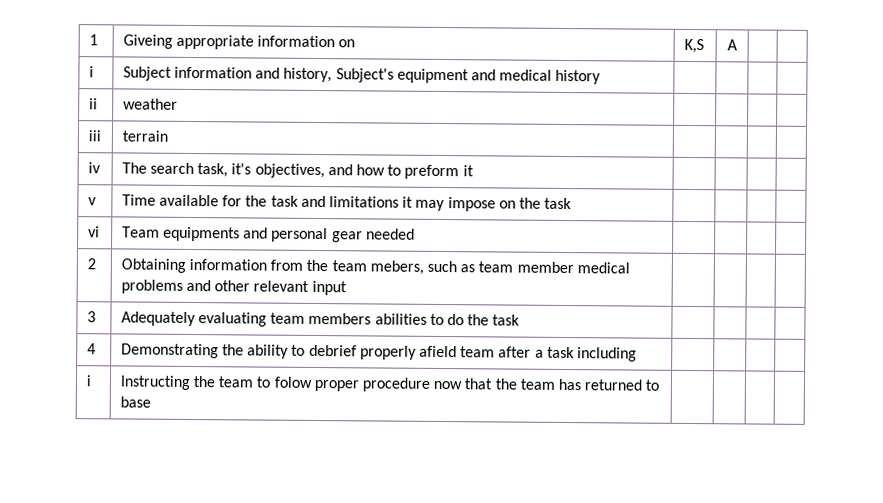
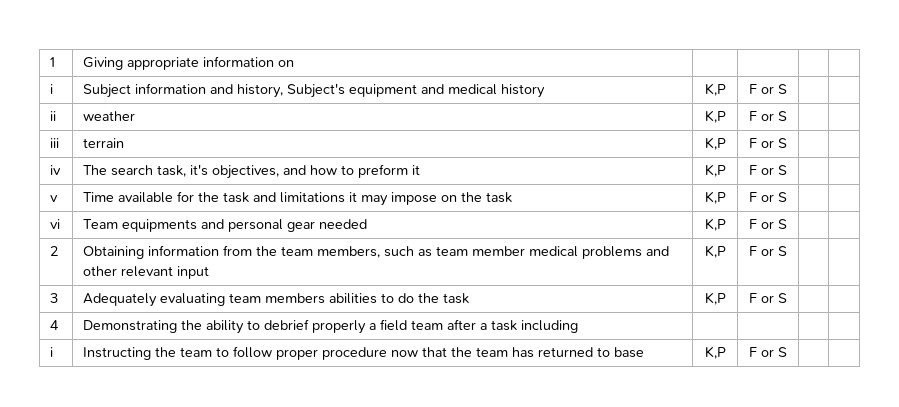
[88,34,98,46] [122,34,173,49] 1 | Giveing -> [50,57,56,67] [83,57,124,70] 1 | Giving
[683,38,704,54] [727,39,738,51] K,S | A -> (295, 63) |
[88,98,98,110] [122,98,178,110] [87,130,101,142] [121,130,168,142] | | | // ii | weather | | | | // iii | terrain | | -> [704,83,726,96] [749,84,787,94] [50,111,57,121] [83,111,136,121] [704,110,726,123] [749,111,787,121] [50,138,60,148] [83,138,125,148] [704,137,726,150] [749,138,787,148] K,P | F or S | | // ii | weather | K,P | F or S | | // iii | terrain | K,P | F or S
(474, 171) | -> [704,164,726,177] [749,165,787,175] K,P | F or S
(573, 203) | -> [704,191,726,204] [749,192,787,202] K,P | F or S
(415, 234) | -> [704,218,726,231] [749,219,787,229] K,P | F or S
[369,260,424,275] mebers, -> [317,246,381,258] members,
(347, 288) | -> [704,245,726,258] [749,246,787,256] K,P | F or S
(521, 320) | -> [704,292,726,305] [749,293,787,303] K,P | F or S
[418,345,457,358] afield -> [369,319,408,331] a field
[273,376,312,388] folow -> [233,346,273,358] follow
(151, 402) | -> [704,346,726,359] [749,347,787,357] K,P | F or S

